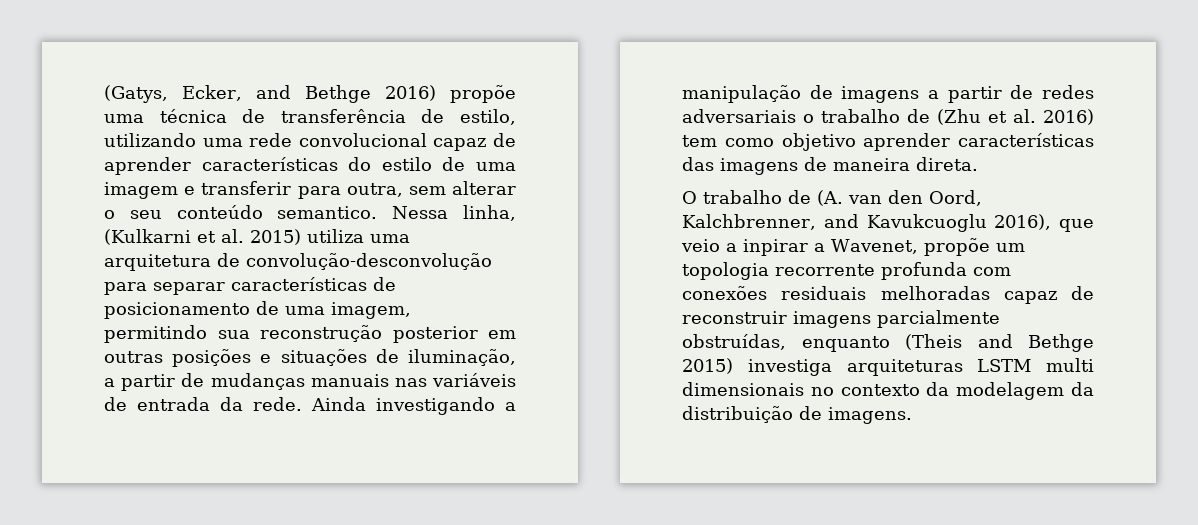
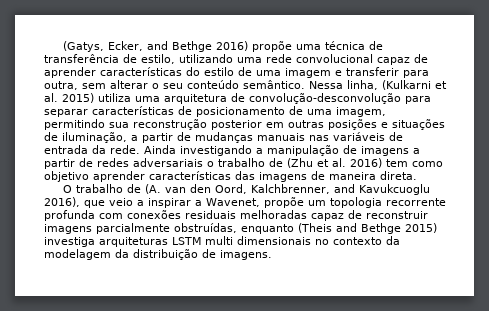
[277,206,378,219] semantico. -> [243,80,305,89] semântico.
[743,239,808,256] inpirar -> [148,198,191,208] inspirar

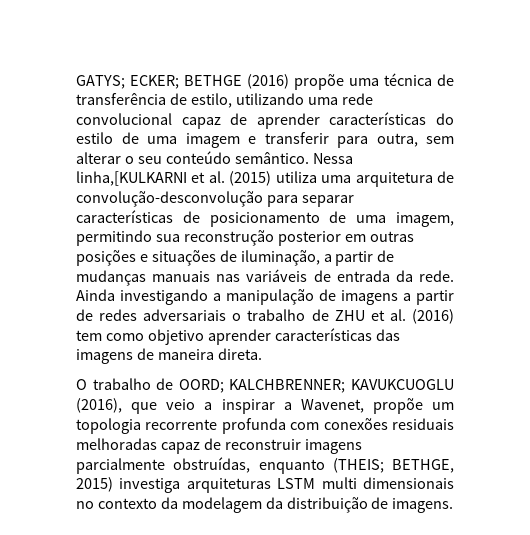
[63,41,249,52] (Gatys, Ecker, and Bethge 2016) -> [76,74,289,89] GATYS; ECKER; BETHGE (2016)
[347,80,447,90] [44,93,94,103] linha, (Kulkarni et al. 2015) -> [76,171,272,186] linha,[KULKARNI et al. (2015)
[287,158,382,168] (Zhu et al. 2016) -> [334,309,454,324] ZHU et al. (2016)
[145,184,431,195] [44,197,80,207] (A. van den Oord, Kalchbrenner, and Kavukcuoglu 2016), -> [178,379,454,393] [76,398,122,413] OORD; KALCHBRENNER; KAVUKCUOGLU (2016),
[298,223,401,234] (Theis and Bethge -> [332,458,454,473] (THEIS; BETHGE,

